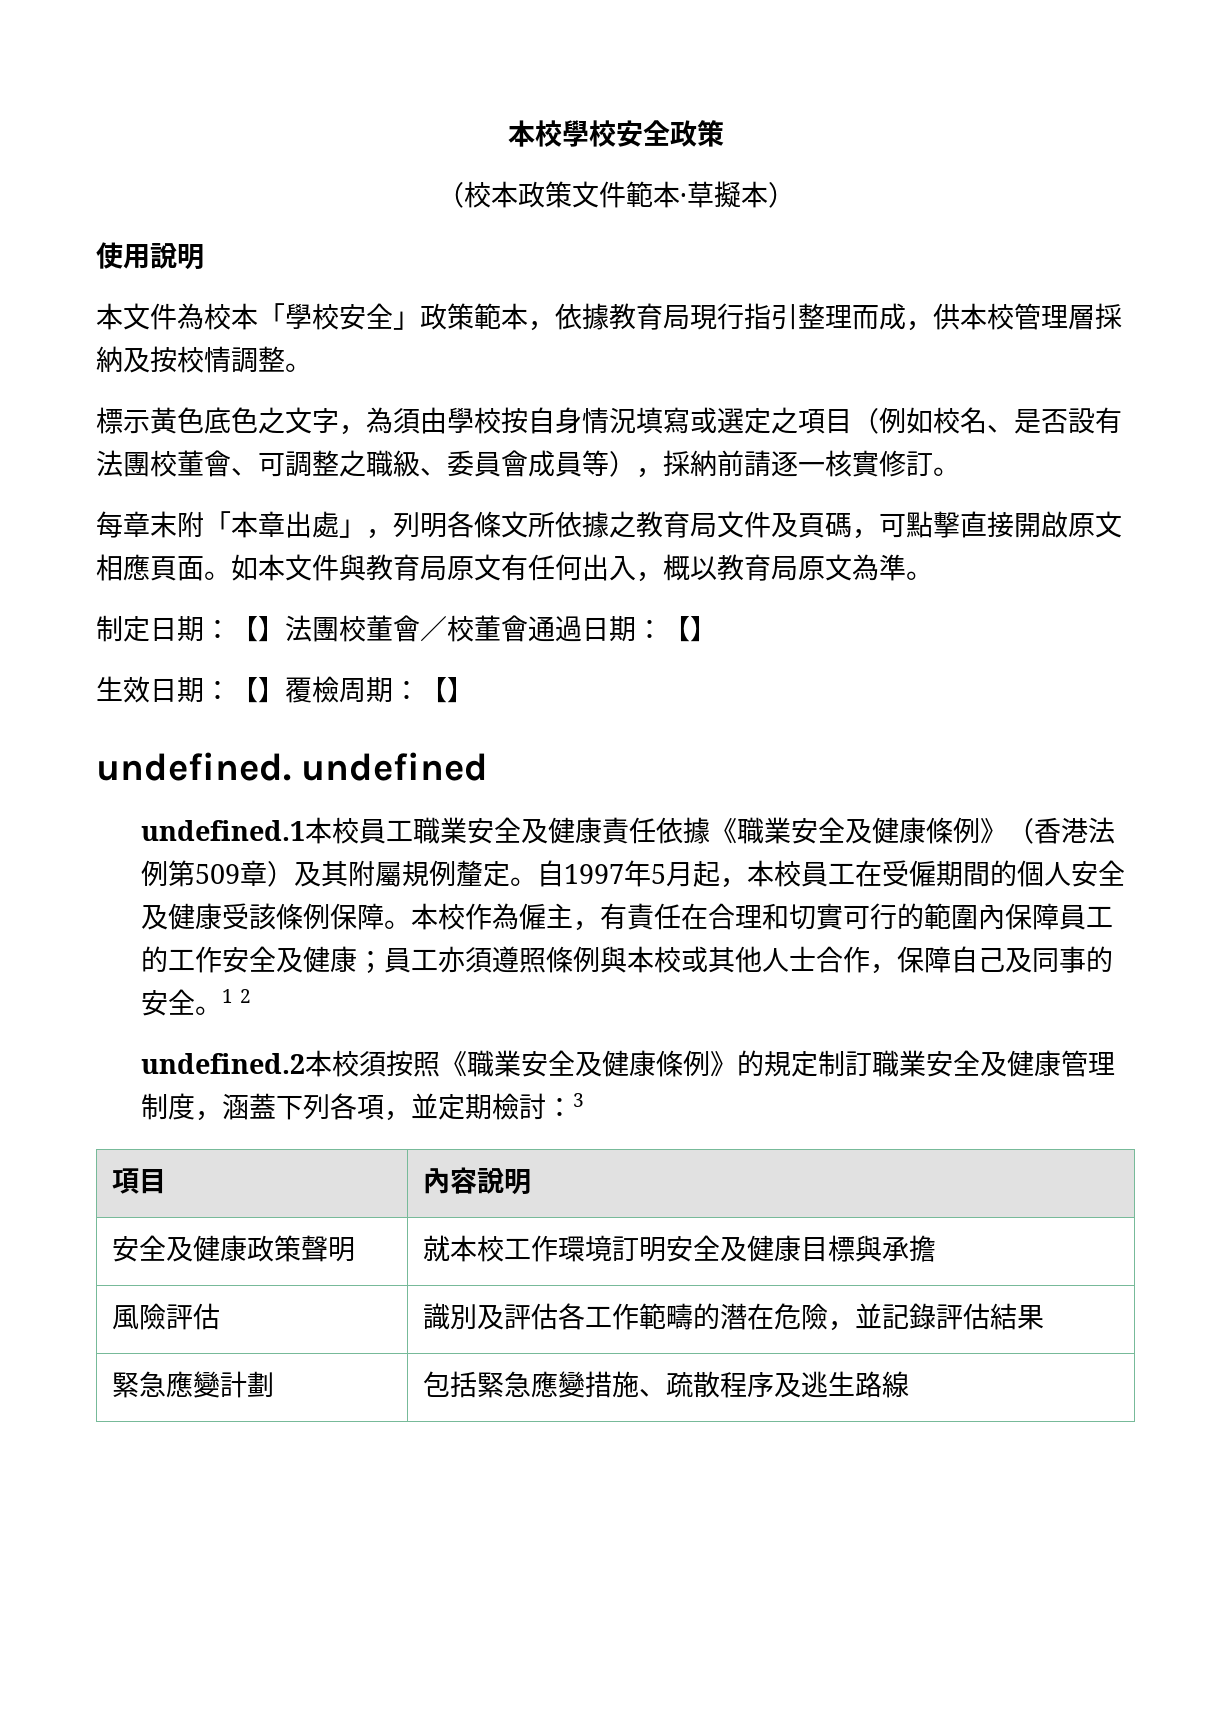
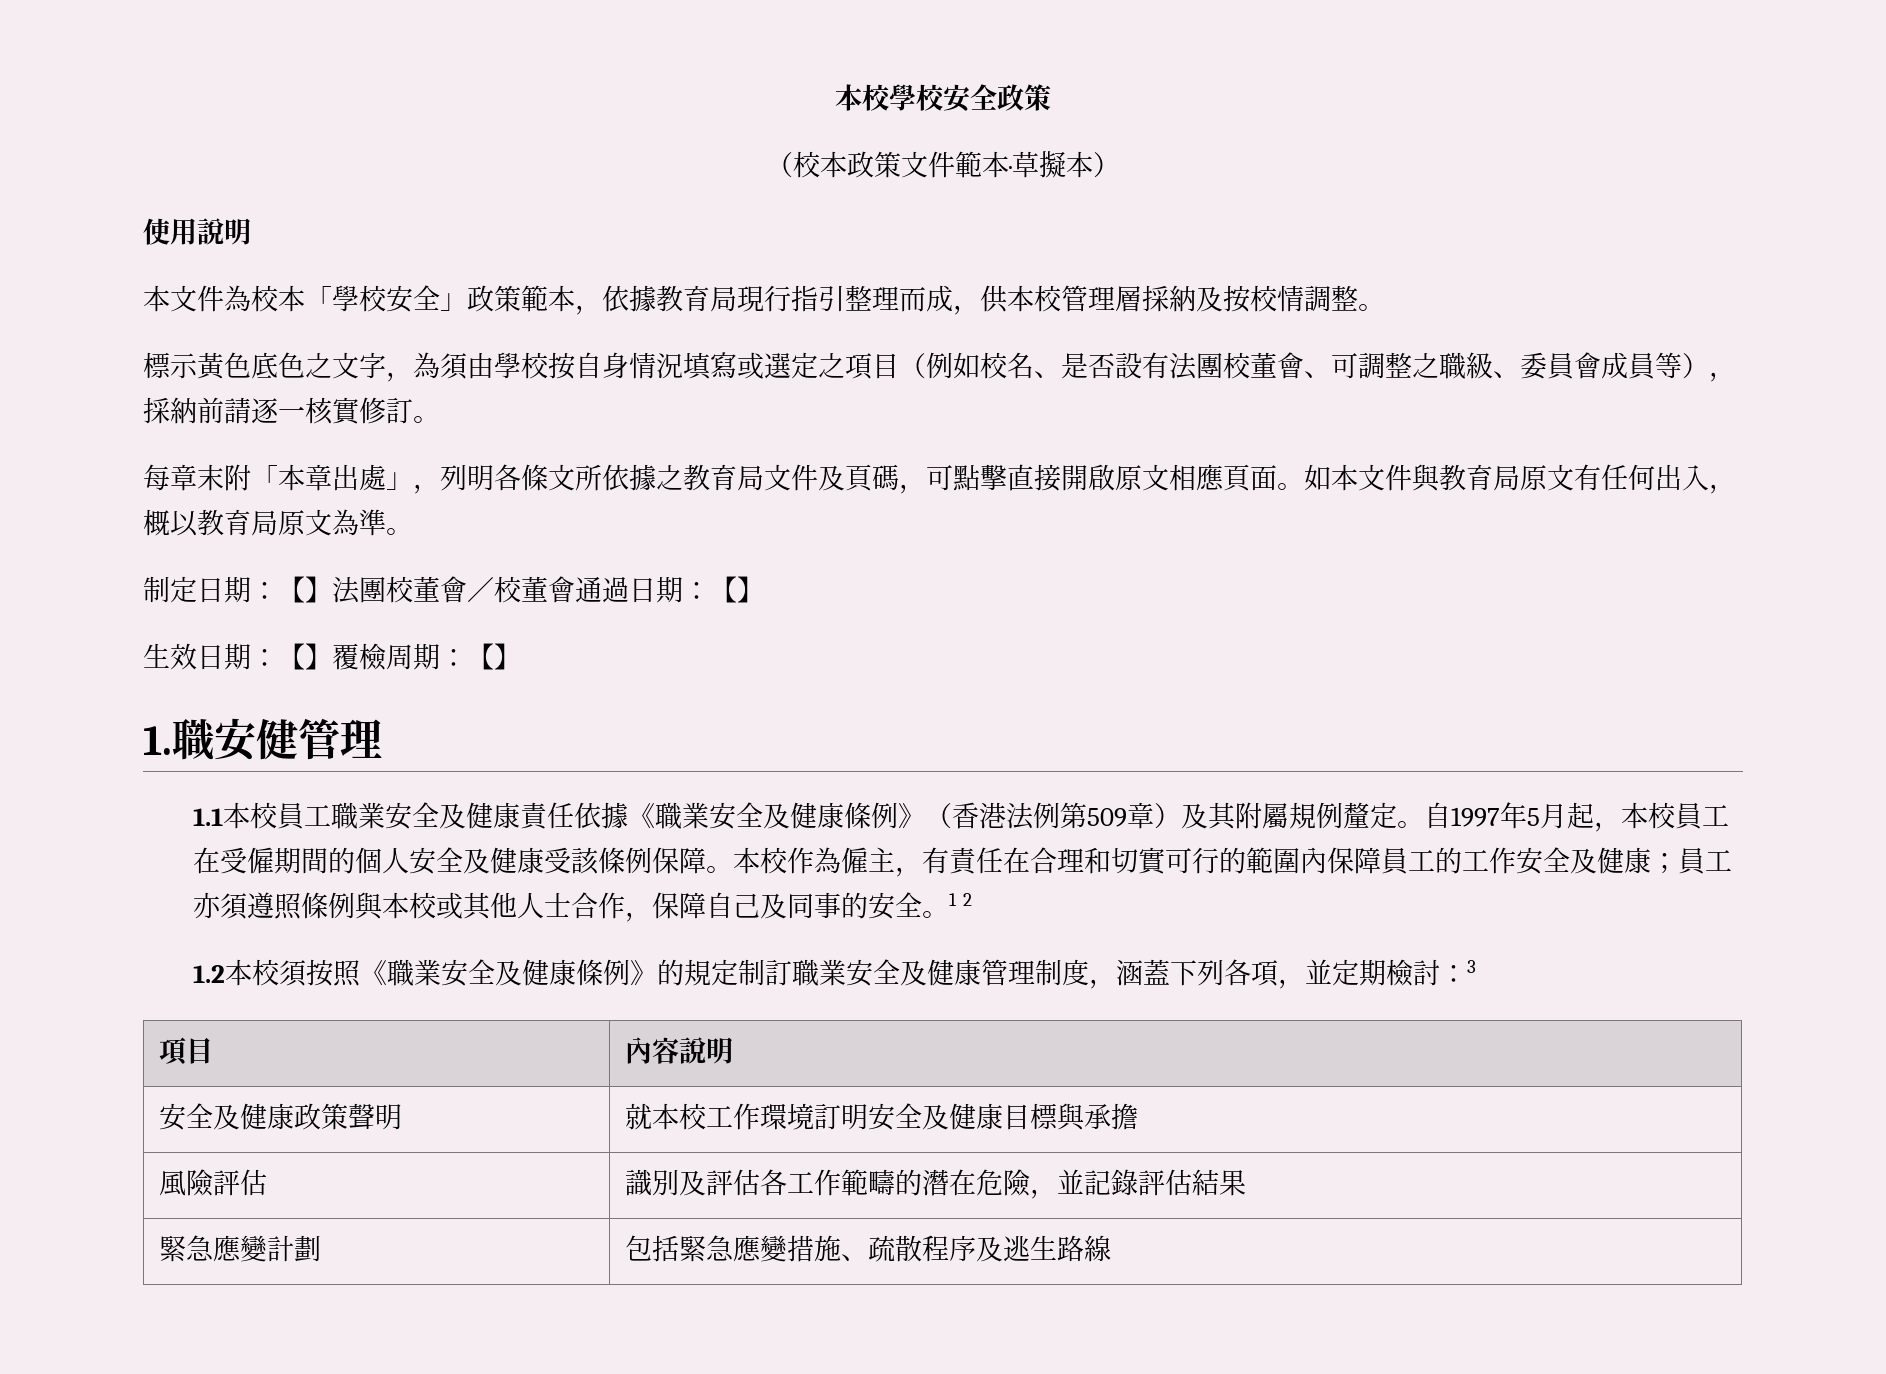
[96,752,489,781] [140,820,305,841] undefined. undefined // undefined.1 -> [143,718,382,761] [192,808,223,826] 1.職安健管理 // 1.1
[140,1053,305,1074] undefined.2 -> [192,965,225,983] 1.2

